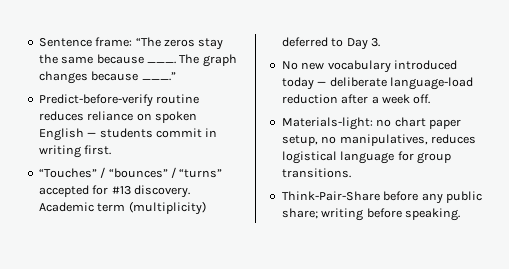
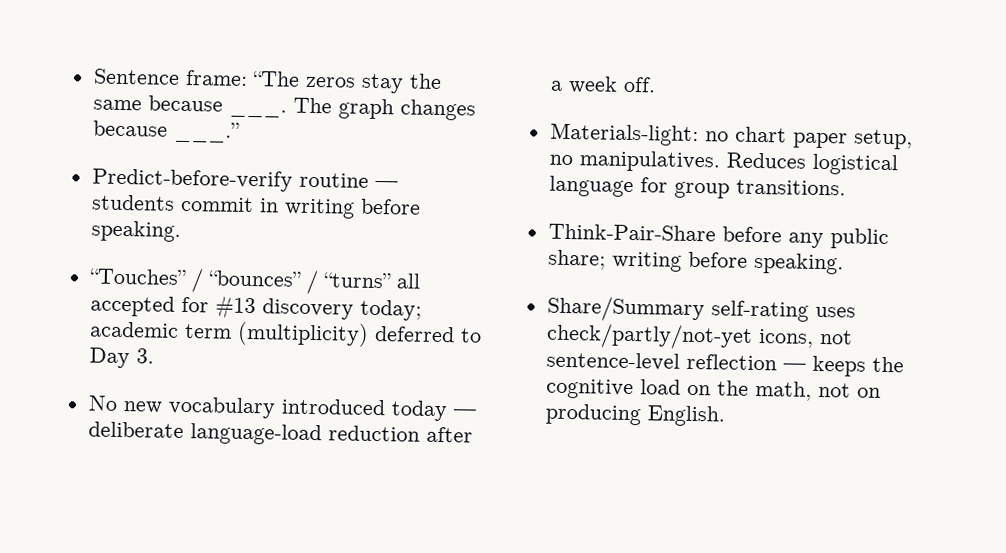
[38,111,197,123] [38,128,84,141] reduces reliance on spoken English -> (369, 180) none
[84,145,112,155] first. -> [359,198,421,215] [90,220,181,242] before speaking.
(223, 173) none -> [395,273,421,289] all
[133,185,190,198] [38,202,94,212] discovery. Academic -> [261,298,422,321] [89,321,179,338] discovery today; academic
[339,134,476,146] manipulatives, reduces -> [578,150,806,173] manipulatives. Reduces
(460, 214) none -> [546,295,856,323] [545,322,853,350] [545,351,904,377] [545,378,881,401] [544,403,725,427] // Share/Summary self-rating uses check/partly/not-yet icons, not sentence-level reflection — keeps the cognitive load on the math, not on producing English.

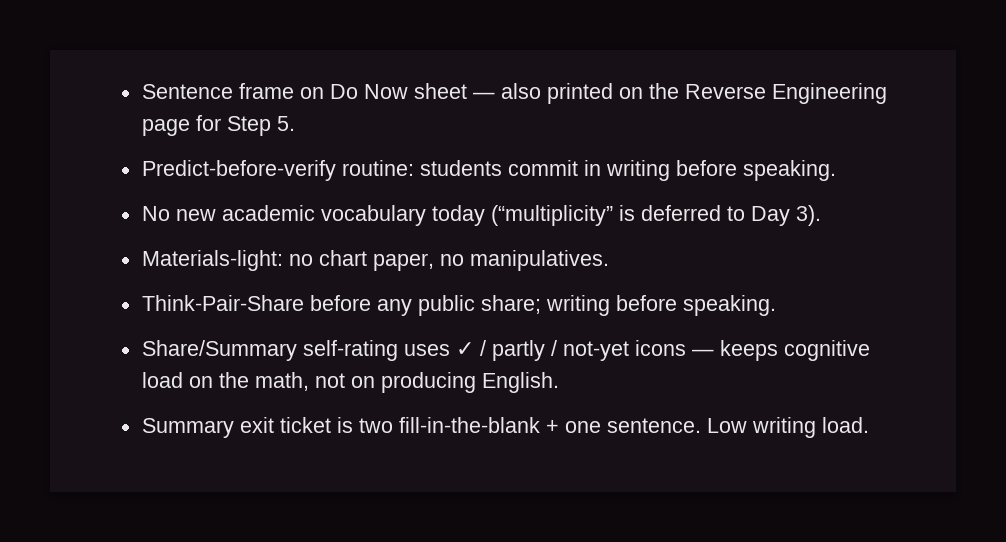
[184,69,442,94] [92,95,476,121] [92,120,240,143] frame: “The zeros stay the same because ___. The graph changes because ___.” -> [238,83,887,104] [141,115,295,136] frame on Do Now sheet — also printed on the Reverse Engineering page for Step 5.
[298,172,398,189] routine — -> [341,160,414,176] routine:
[88,268,421,295] [89,295,422,321] [89,321,482,347] [88,347,154,369] [87,395,476,422] [87,421,473,446] [549,75,656,94] “Touches” / “bounces” / “turns” all accepted for #13 discovery today; academic term (multiplicity) deferred to Day 3. // No new vocabulary introduced today — deliberate language-load reduction after a week off. -> [141,205,821,226] No new academic vocabulary today (“multiplicity” is deferred to Day 3).
[792,129,913,150] paper setup, -> [372,253,434,271] paper,
[725,152,898,176] [548,175,846,199] Reduces logistical language for group transitions. -> (609, 260) none
[545,322,853,350] [545,351,777,371] check/partly/not-yet icons, not sentence-level reflection -> [455,340,686,361] ✓ / partly / not-yet icons
[871,356,904,373] the -> (778, 350) none
(725, 416) none -> [141,417,869,438] // Summary exit ticket is two fill-in-the-blank + one sentence. Low writing load.

